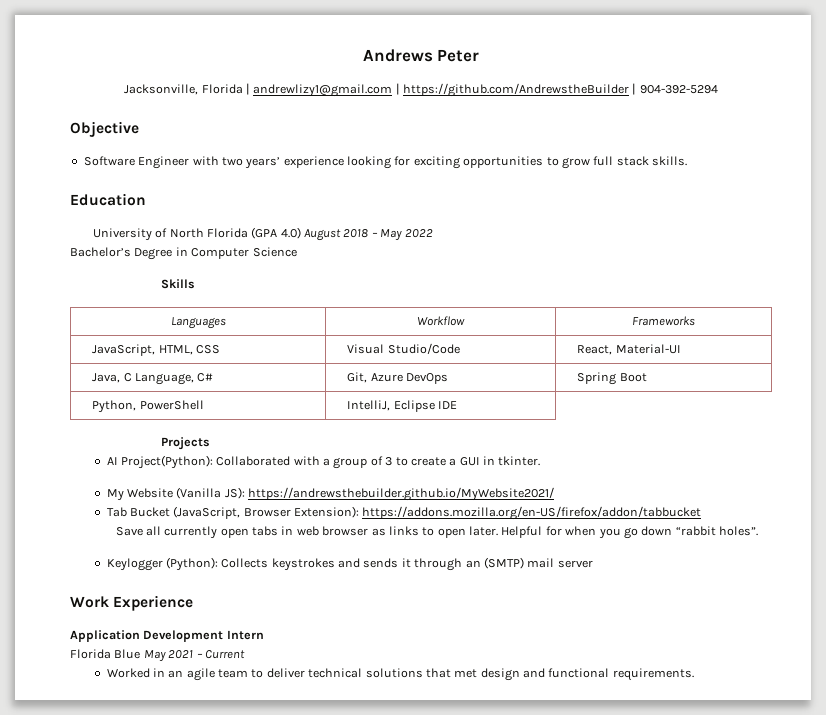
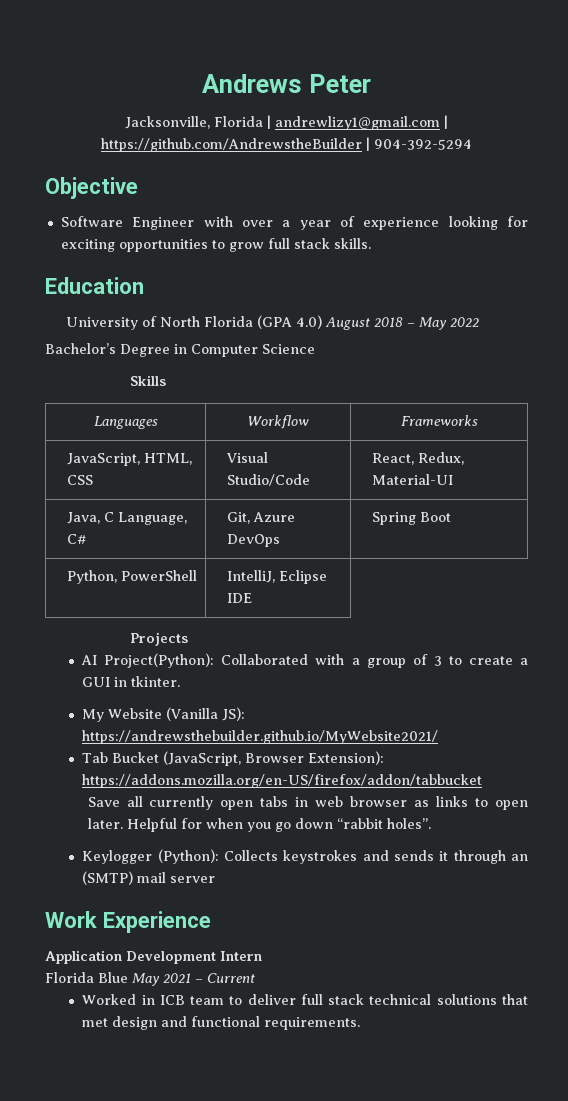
[221,157,281,169] two years’ -> [241,216,355,230] over a year of
(613, 350) none -> [417,452,464,465] Redux,
[168,668,215,681] an agile -> [159,995,185,1005] ICB
(305, 673) none -> [300,994,365,1005] full stack

